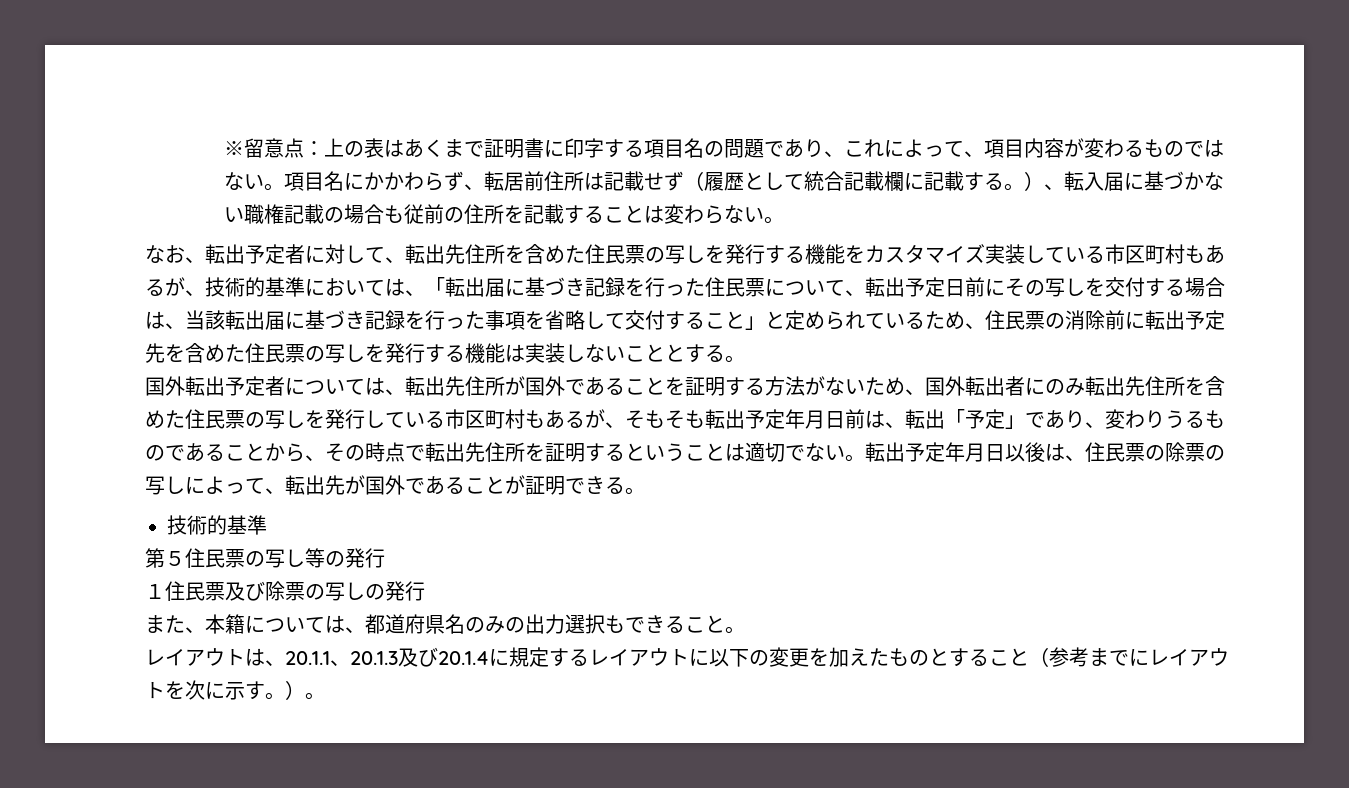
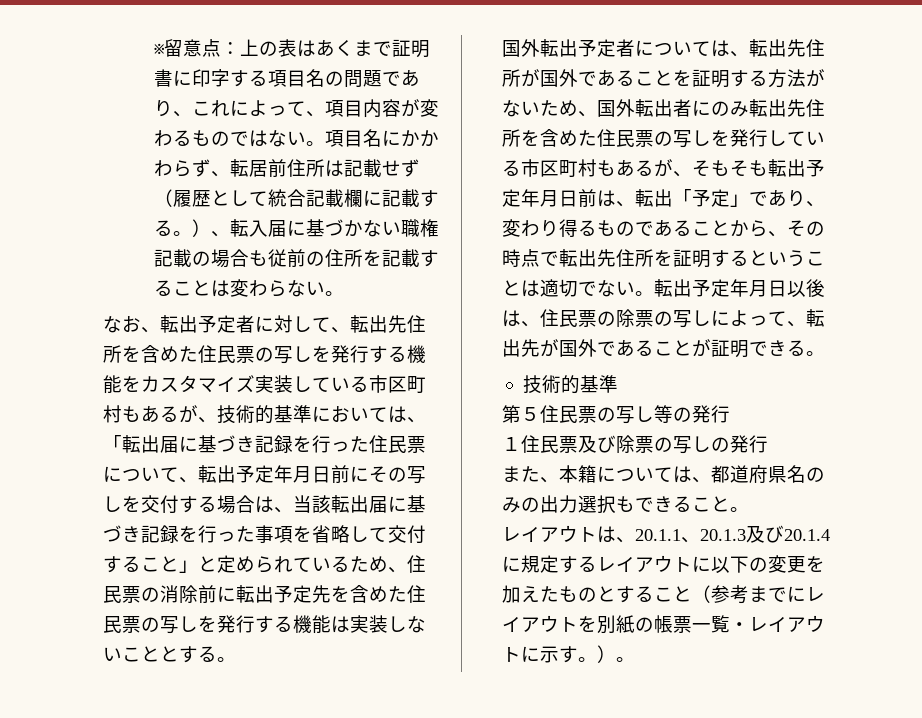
(946, 287) none -> [274,465,313,483] 年月
[1165,410,1186,428] う -> [559,219,579,237] 得
[185,680,206,700] 次 -> [597,615,826,634] [502,647,522,662] 別紙の帳票一覧・レイアウト

